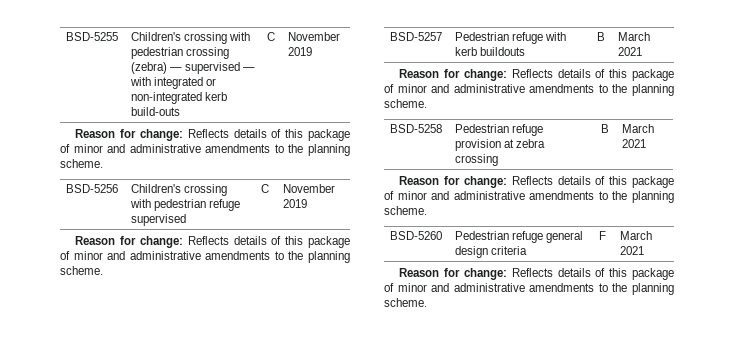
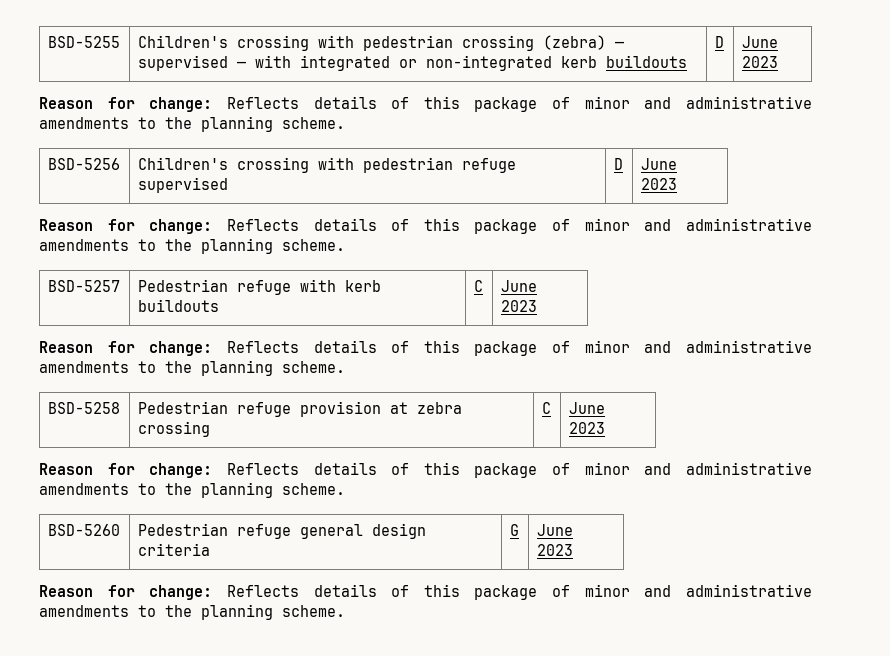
[131,107,181,116] [267,32,276,41] [288,32,341,41] [288,47,313,56] build-outs | C | November 2019 -> [605,55,687,68] [714,36,724,48] [741,36,778,48] [741,56,778,68] buildouts | D | June 2023
[261,184,270,193] [283,184,336,193] [283,199,308,208] C | November 2019 -> [613,158,623,170] [640,158,677,170] [640,178,677,190] D | June 2023
[597,32,606,41] [618,32,651,41] [618,47,643,56] B | March 2021 -> [473,280,483,292] [500,280,537,292] [500,300,537,312] C | June 2023
[601,124,610,133] [622,124,655,133] [622,139,647,148] B | March 2021 -> [541,402,551,414] [568,402,605,414] [568,422,605,434] C | June 2023
[599,231,607,240] [620,231,653,240] [620,246,645,255] F | March 2021 -> [509,524,519,536] [536,524,573,536] [536,544,573,556] G | June 2023

